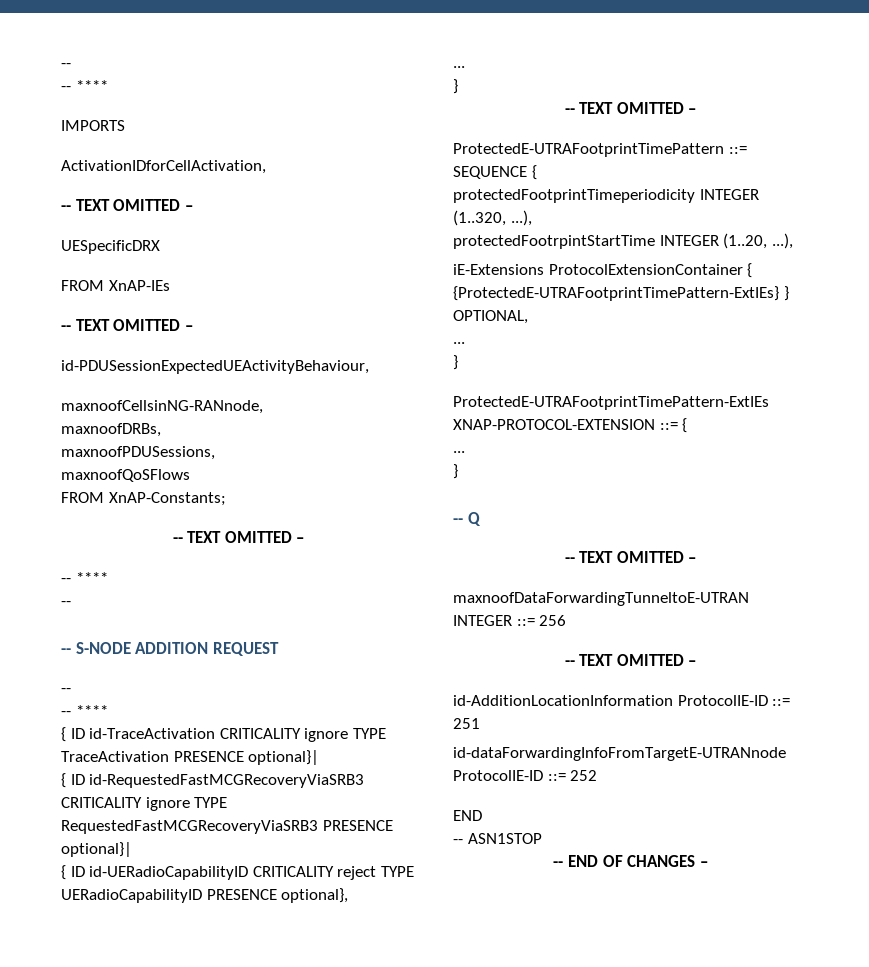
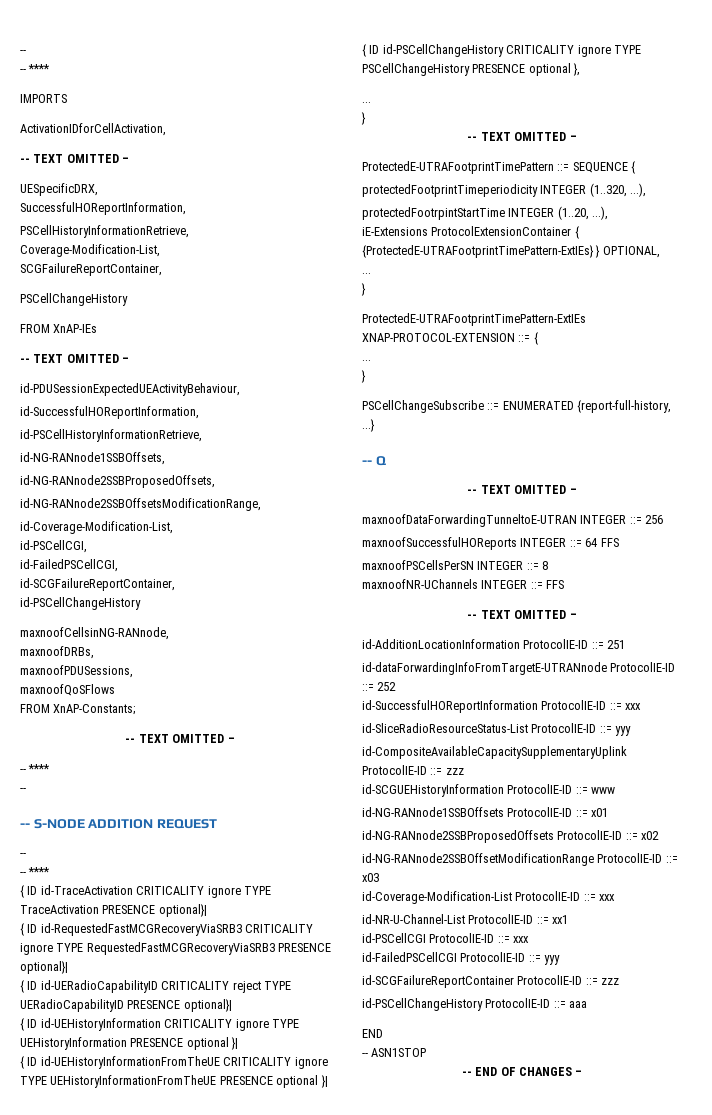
[61,240,160,254] UESpecificDRX -> [20,183,98,196] [20,202,186,215] [20,225,189,238] [20,244,160,257] [20,263,162,276] [20,293,128,306] UESpecificDRX, // SuccessfulHOReportInformation, // PSCellHistoryInformationRetrieve, // Coverage-Modification-List, // SCGFailureReportContainer, // PSCellChangeHistory
(369, 367) none -> [20,406,199,419] [20,429,202,442] [20,452,165,465] [20,475,215,488] [20,498,261,511] [20,521,173,534] [20,540,87,553] [20,559,118,572] [20,578,175,591] [20,597,141,610] // id-SuccessfulHOReportInformation, // id-PSCellHistoryInformationRetrieve, // id-NG-RANnode1SSBOffsets, // id-NG-RANnode2SSBProposedOffsets, // id-NG-RANnode2SSBOffsetsModificationRange, // id-Coverage-Modification-List, // id-PSCellCGI, // id-FailedPSCellCGI, // id-SCGFailureReportContainer, // id-PSCellChangeHistory
[281,888,349,903] optional}, -> [183,999,232,1012] [20,1018,299,1031] [20,1037,239,1050] [20,1056,328,1069] [20,1075,328,1088] [362,44,641,57] [362,63,581,76] optional}| // { ID id-UEHistoryInformation CRITICALITY ignore TYPE UEHistoryInformation PRESENCE optional }| // { ID id-UEHistoryInformationFromTheUE CRITICALITY ignore TYPE UEHistoryInformationFromTheUE PRESENCE optional }| // { ID id-PSCellChangeHistory CRITICALITY ignore TYPE PSCellChangeHistory PRESENCE optional },
(458, 471) none -> [362,400,672,413] [362,419,375,432] // PSCellChangeSubscribe ::= ENUMERATED {report-full-history, ...}
(567, 620) none -> [362,537,619,550] [362,560,549,570] [362,579,565,589] // maxnoofSuccessfulHOReports INTEGER ::= 64 FFS // maxnoofPSCellsPerSN INTEGER ::= 8 // maxnoofNR-UChannels INTEGER ::= FFS
(598, 775) none -> [362,700,642,713] [362,723,632,736] [362,746,627,759] [362,765,464,775] [362,784,616,797] [362,807,609,817] [362,830,660,843] [362,853,678,866] [362,873,379,882] [362,891,616,904] [362,914,569,924] [362,933,530,943] [362,952,561,965] [362,975,620,988] [362,998,588,1011] // id-SuccessfulHOReportInformation ProtocolIE-ID ::= xxx // id-SliceRadioResourceStatus-List ProtocolIE-ID ::= yyy // id-CompositeAvailableCapacitySupplementaryUplink ProtocolIE-ID ::= zzz // id-SCGUEHistoryInformation ProtocolIE-ID ::= www // id-NG-RANnode1SSBOffsets ProtocolIE-ID ::= x01 // id-NG-RANnode2SSBProposedOffsets ProtocolIE-ID ::= x02 // id-NG-RANnode2SSBOffsetModificationRange ProtocolIE-ID ::= x03 // id-Coverage-Modification-List ProtocolIE-ID ::= xxx // id-NR-U-Channel-List ProtocolIE-ID ::= xx1 // id-PSCellCGI ProtocolIE-ID ::= xxx // id-FailedPSCellCGI ProtocolIE-ID ::= yyy // id-SCGFailureReportContainer ProtocolIE-ID ::= zzz // id-PSCellChangeHistory ProtocolIE-ID ::= aaa

